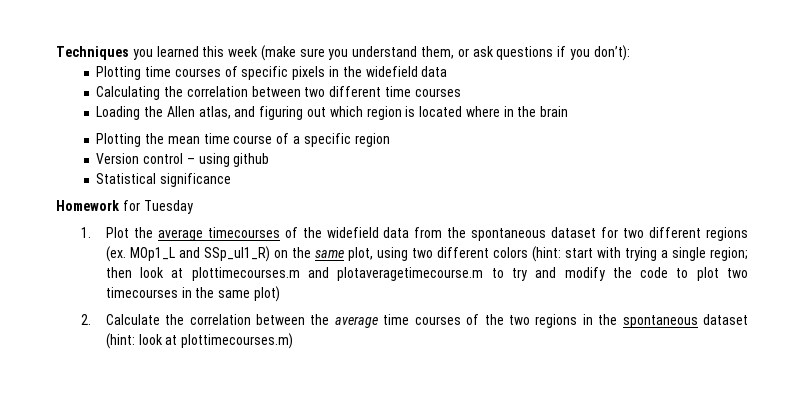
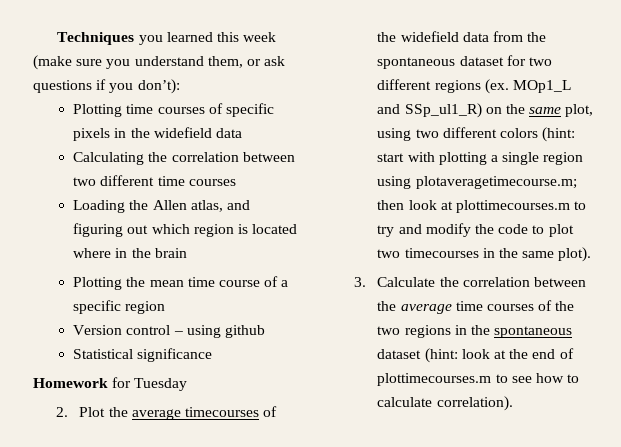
[80,227,91,238] 1. -> [56,407,69,417] 2.
[624,247,657,261] trying -> [438,152,487,165] plotting
[710,247,748,261] region; -> [543,152,584,165] [377,176,577,189] region using plotaveragetimecourse.m;
[308,267,484,281] and plotaveragetimecourse.m -> (571, 206) none
[253,286,280,302] [80,314,91,325] plot) // 2. -> [558,247,592,262] [354,277,367,287] plot). // 3.
[181,333,294,349] plottimecourses.m) -> [509,348,574,359] [377,373,580,386] [377,396,513,411] the end of plottimecourses.m to see how to calculate correlation).

